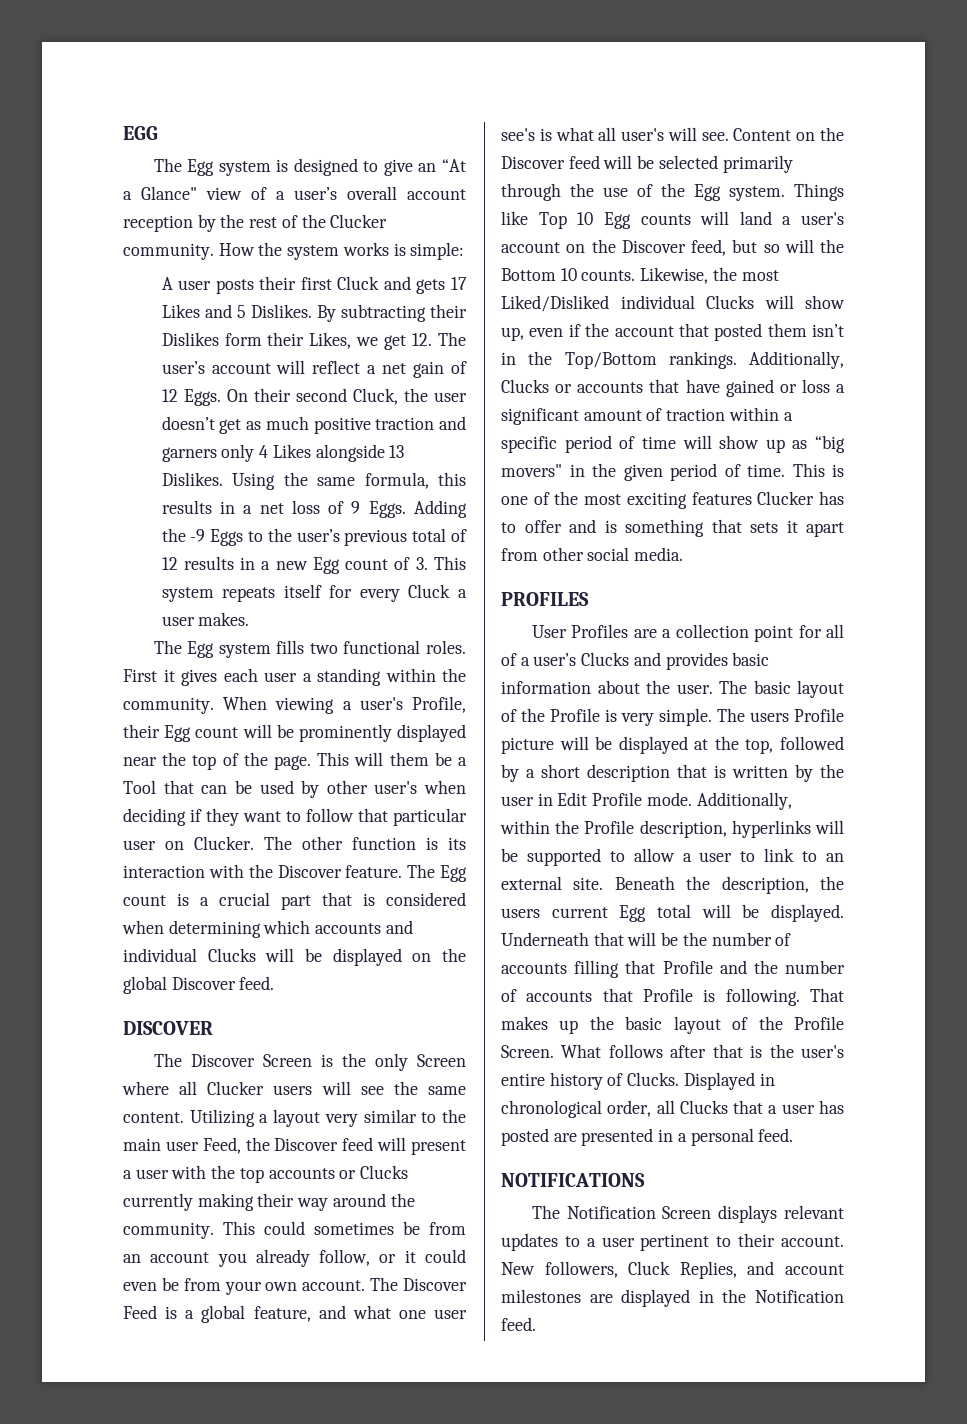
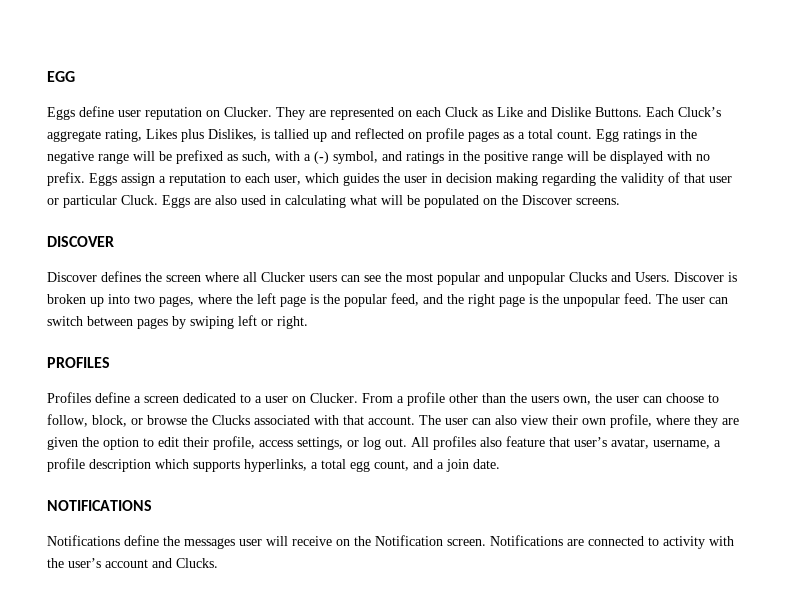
[153,158,466,176] [123,186,466,200] [123,214,388,232] [123,242,465,260] [161,276,467,294] [161,304,467,322] [161,332,467,350] [161,360,468,378] [161,388,468,406] [161,416,466,434] [161,444,405,462] [161,472,466,490] [161,500,467,518] [161,528,467,546] [161,556,467,574] [161,584,467,602] [161,612,250,626] [153,640,466,658] [123,668,466,686] [123,696,466,714] [123,724,466,742] [123,752,467,770] [123,780,466,798] [123,808,467,826] [123,836,466,850] [123,864,467,882] [123,892,466,910] [122,920,413,938] [123,948,466,966] [123,976,275,994] [123,1021,213,1035] [153,1053,466,1071] The Egg system is designed to give an “At a Glance" view of a user’s overall account reception by the rest of the Clucker community. How the system works is simple: // A user posts their first Cluck and gets 17 Likes and 5 Dislikes. By subtracting their Dislikes form their Likes, we get 12. The user’s account will reflect a net gain of 12 Eggs. On their second Cluck, the user doesn’t get as much positive traction and garners only 4 Likes alongside 13 Dislikes. Using the same formula, this results in a net loss of 9 Eggs. Adding the -9 Eggs to the user’s previous total of 12 results in a new Egg count of 3. This system repeats itself for every Cluck a user makes. // The Egg system fills two functional roles. First it gives each user a standing within the community. When viewing a user's Profile, their Egg count will be prominently displayed near the top of the page. This will them be a Tool that can be used by other user's when deciding if they want to follow that particular user on Clucker. The other function is its interaction with the Discover feature. The Egg count is a crucial part that is considered when determining which accounts and individual Clucks will be displayed on the global Discover feed. // DISCOVER // The Discover Screen is the only Screen -> [47,106,721,120] [47,128,697,142] [47,150,710,164] [47,172,732,186] [47,195,620,208] [47,236,114,247] [47,271,201,282] Eggs define user reputation on Clucker. They are represented on each Cluck as Like and Dislike Buttons. Each Cluck’s aggregate rating, Likes plus Dislikes, is tallied up and reflected on profile pages as a total count. Egg ratings in the negative range will be prefixed as such, with a (-) symbol, and ratings in the positive range will be displayed with no prefix. Eggs assign a reputation to each user, which guides the user in decision making regarding the validity of that user or particular Cluck. Eggs are also used in calculating what will be populated on the Discover screens. // DISCOVER // Discover defines the screen
[321,1081,351,1095] will -> [341,275,360,282] can
[428,1086,466,1095] [123,1109,467,1127] [123,1137,466,1155] [123,1165,409,1183] [123,1193,415,1211] [123,1221,466,1239] [123,1249,466,1267] [123,1277,467,1295] [123,1305,467,1323] [501,127,844,141] [501,155,793,173] [501,183,844,201] [501,211,844,229] [501,239,844,256] [501,267,779,284] [501,295,845,312] [501,323,844,341] [501,351,844,369] [501,379,845,397] [501,407,793,425] [501,435,845,453] [501,463,844,481] [501,491,844,509] [501,519,844,537] [501,547,684,561] [501,592,589,606] [531,624,844,642] [501,652,770,670] [501,680,844,698] [501,708,844,726] [501,736,844,754] [501,764,844,782] [501,792,792,810] [500,820,844,838] [501,848,844,866] [501,876,844,894] [501,904,844,922] [501,932,792,946] [501,960,845,978] [501,988,844,1006] [501,1016,844,1034] [501,1044,844,1058] [501,1072,775,1090] [501,1100,844,1118] [501,1128,794,1146] [501,1173,645,1187] [531,1205,844,1223] [501,1233,844,1251] [501,1261,844,1279] [501,1289,844,1307] [501,1317,536,1331] same content. Utilizing a layout very similar to the main user Feed, the Discover feed will present a user with the top accounts or Clucks currently making their way around the community. This could sometimes be from an account you already follow, or it could even be from your own account. The Discover Feed is a global feature, and what one user see's is what all user's will see. Content on the Discover feed will be selected primarily through the use of the Egg system. Things like Top 10 Egg counts will land a user's account on the Discover feed, but so will the Bottom 10 counts. Likewise, the most Liked/Disliked individual Clucks will show up, even if the account that posted them isn’t in the Top/Bottom rankings. Additionally, Clucks or accounts that have gained or loss a significant amount of traction within a specific period of time will show up as “big movers" in the given period of time. This is one of the most exciting features Clucker has to offer and is something that sets it apart from other social media. // PROFILES // User Profiles are a collection point for all of a user’s Clucks and provides basic information about the user. The basic layout of the Profile is very simple. The users Profile picture will be displayed at the top, followed by a short description that is written by the user in Edit Profile mode. Additionally, within the Profile description, hyperlinks will be supported to allow a user to link to an external site. Beneath the description, the users current Egg total will be displayed. Underneath that will be the number of accounts filling that Profile and the number of accounts that Profile is following. That makes up the basic layout of the Profile Screen. What follows after that is the user's entire history of Clucks. Displayed in chronological order, all Clucks that a user has posted are presented in a personal feed. // NOTIFICATIONS // The Notification Screen displays relevant updates to a user pertinent to their account. New followers, Cluck Replies, and account milestones are displayed in the Notification feed. -> [406,272,737,285] [47,293,728,307] [47,315,308,329] [47,357,110,368] [47,392,719,406] [47,414,739,428] [47,436,721,450] [47,458,500,472] [47,500,152,511] [47,535,734,549] [47,558,218,568] most popular and unpopular Clucks and Users. Discover is broken up into two pages, where the left page is the popular feed, and the right page is the unpopular feed. The user can switch between pages by swiping left or right. // PROFILES // Profiles define a screen dedicated to a user on Clucker. From a profile other than the users own, the user can choose to follow, block, or browse the Clucks associated with that account. The user can also view their own profile, where they are given the option to edit their profile, access settings, or log out. All profiles also feature that user’s avatar, username, a profile description which supports hyperlinks, a total egg count, and a join date. // NOTIFICATIONS // Notifications define the messages user will receive on the Notification screen. Notifications are connected to activity with the user’s account and Clucks.

